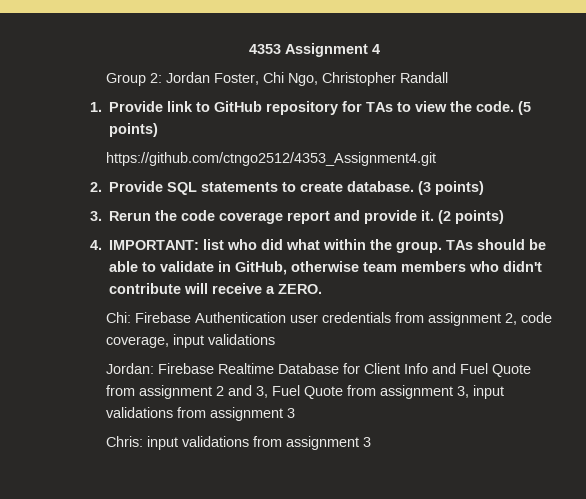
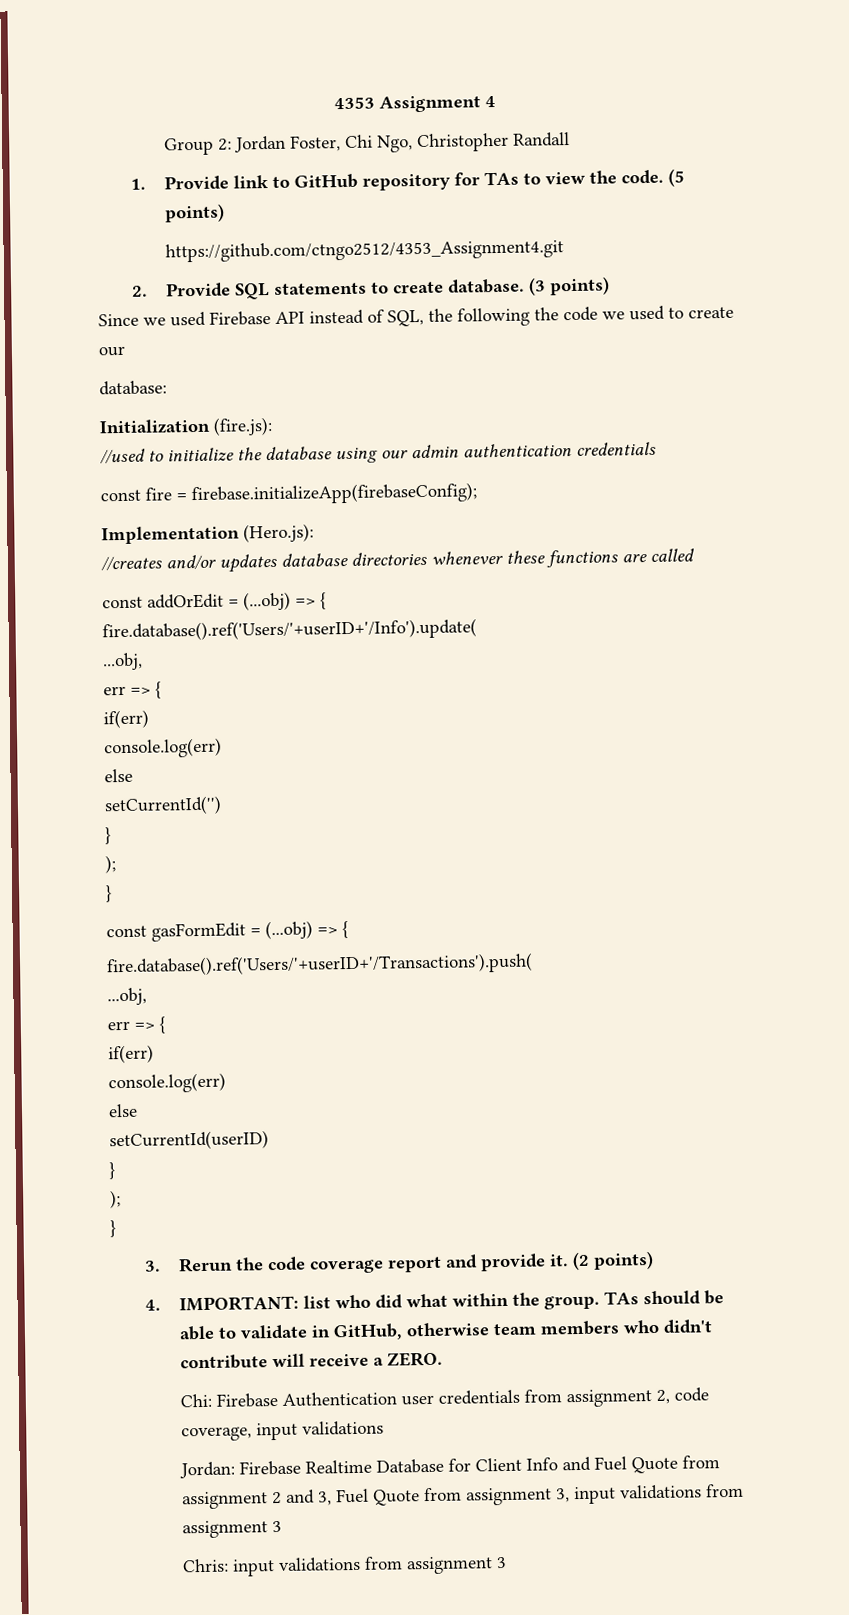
(484, 188) none -> [98,305,734,327] [98,345,125,357] [99,380,167,396] [99,416,273,436] [100,441,656,464] [100,482,477,506] [101,523,314,545] [101,548,695,573] [102,591,326,611] [102,618,477,643] [102,652,143,671] [103,681,161,699] [103,709,149,729] [104,737,222,759] [104,768,133,783] [104,795,222,816] [105,827,111,845] [105,855,116,874] [106,885,112,903] [106,920,348,942] [106,952,533,978] [107,987,147,1006] [107,1016,165,1034] [108,1044,154,1064] [108,1072,226,1094] [108,1103,138,1118] [109,1130,269,1151] [109,1162,115,1180] [110,1190,121,1209] [110,1220,116,1238] // Since we used Firebase API instead of SQL, the following the code we used to create our // database: // Initialization (fire.js): // //used to initialize the database using our admin authentication credentials // const fire = firebase.initializeApp(firebaseConfig); // Implementation (Hero.js): // //creates and/or updates database directories whenever these functions are called // const addOrEdit = (...obj) => { // fire.database().ref('Users/'+userID+'/Info').update( // ...obj, // err => { // if(err) // console.log(err) // else // setCurrentId('') // } // ); // } // const gasFormEdit = (...obj) => { // fire.database().ref('Users/'+userID+'/Transactions').push( // ...obj, // err => { // if(err) // console.log(err) // else // setCurrentId(userID) // } // ); // }

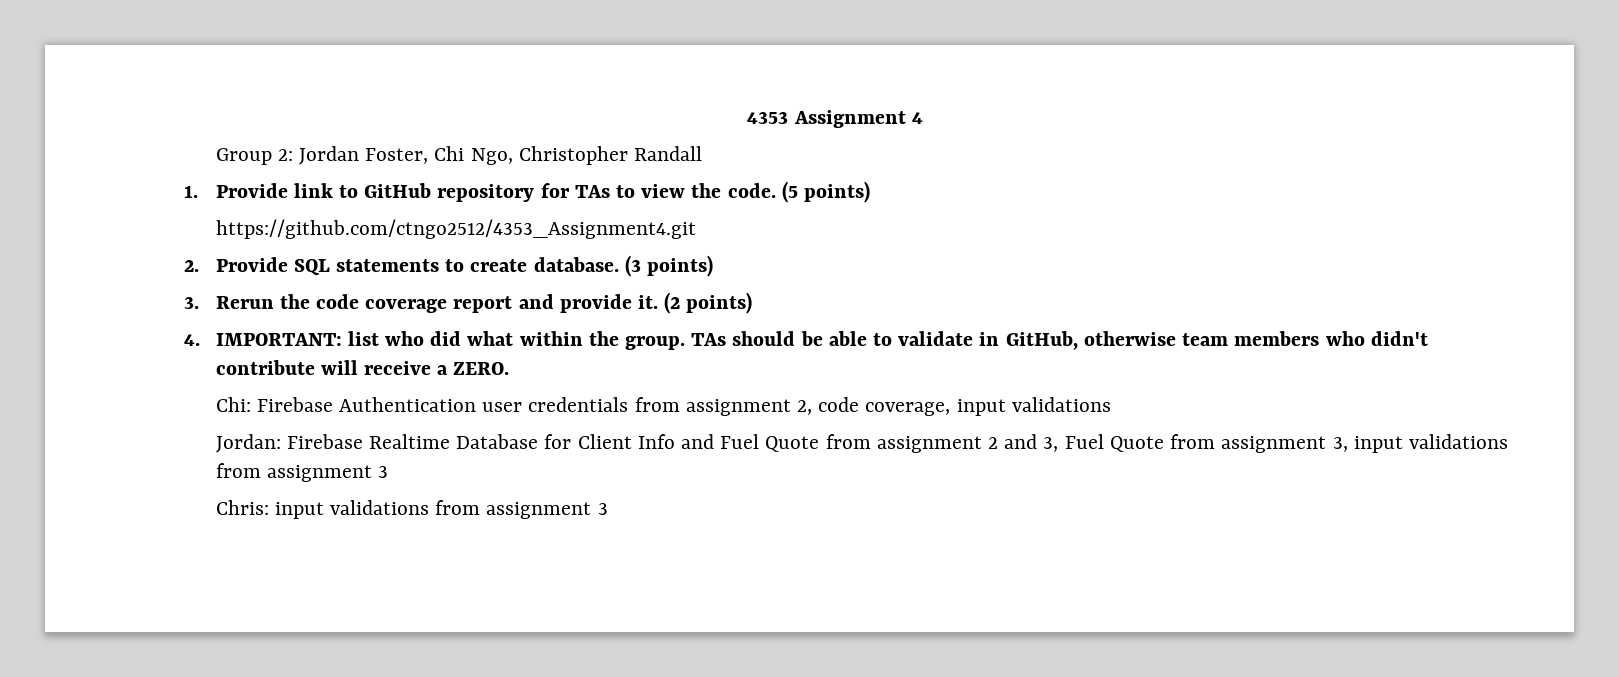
[98,305,734,327] [98,345,125,357] [99,380,167,396] [99,416,273,436] [100,441,656,464] [100,482,477,506] [101,523,314,545] [101,548,695,573] [102,591,326,611] [102,618,477,643] [102,652,143,671] [103,681,161,699] [103,709,149,729] [104,737,222,759] [104,768,133,783] [104,795,222,816] [105,827,111,845] [105,855,116,874] [106,885,112,903] [106,920,348,942] [106,952,533,978] [107,987,147,1006] [107,1016,165,1034] [108,1044,154,1064] [108,1072,226,1094] [108,1103,138,1118] [109,1130,269,1151] [109,1162,115,1180] [110,1190,121,1209] [110,1220,116,1238] // Since we used Firebase API instead of SQL, the following the code we used to create our // database: // Initialization (fire.js): // //used to initialize the database using our admin authentication credentials // const fire = firebase.initializeApp(firebaseConfig); // Implementation (Hero.js): // //creates and/or updates database directories whenever these functions are called // const addOrEdit = (...obj) => { // fire.database().ref('Users/'+userID+'/Info').update( // ...obj, // err => { // if(err) // console.log(err) // else // setCurrentId('') // } // ); // } // const gasFormEdit = (...obj) => { // fire.database().ref('Users/'+userID+'/Transactions').push( // ...obj, // err => { // if(err) // console.log(err) // else // setCurrentId(userID) // } // ); // } -> (714, 266) none

